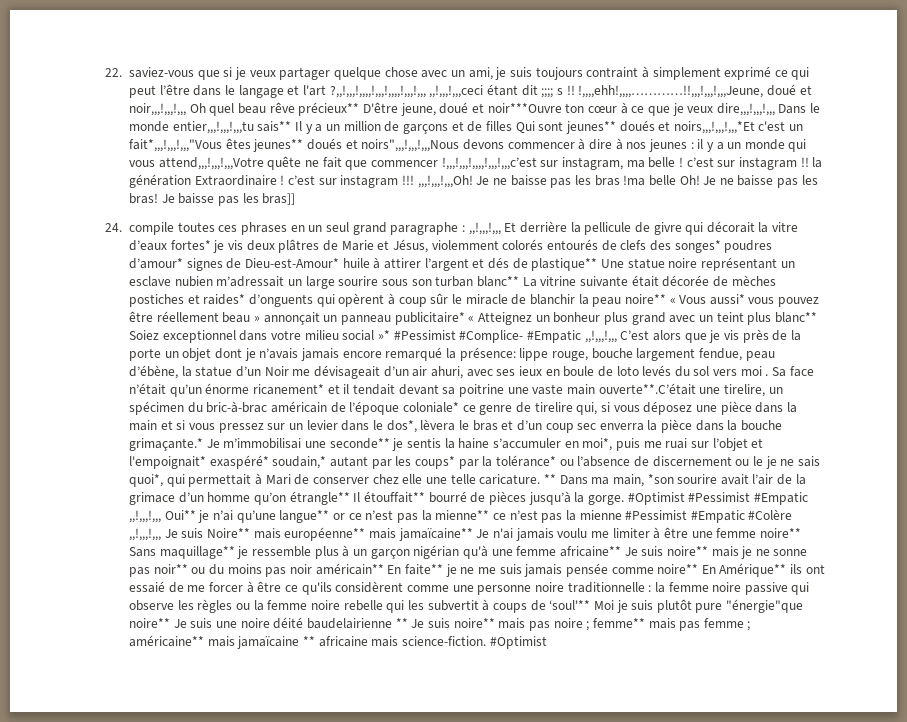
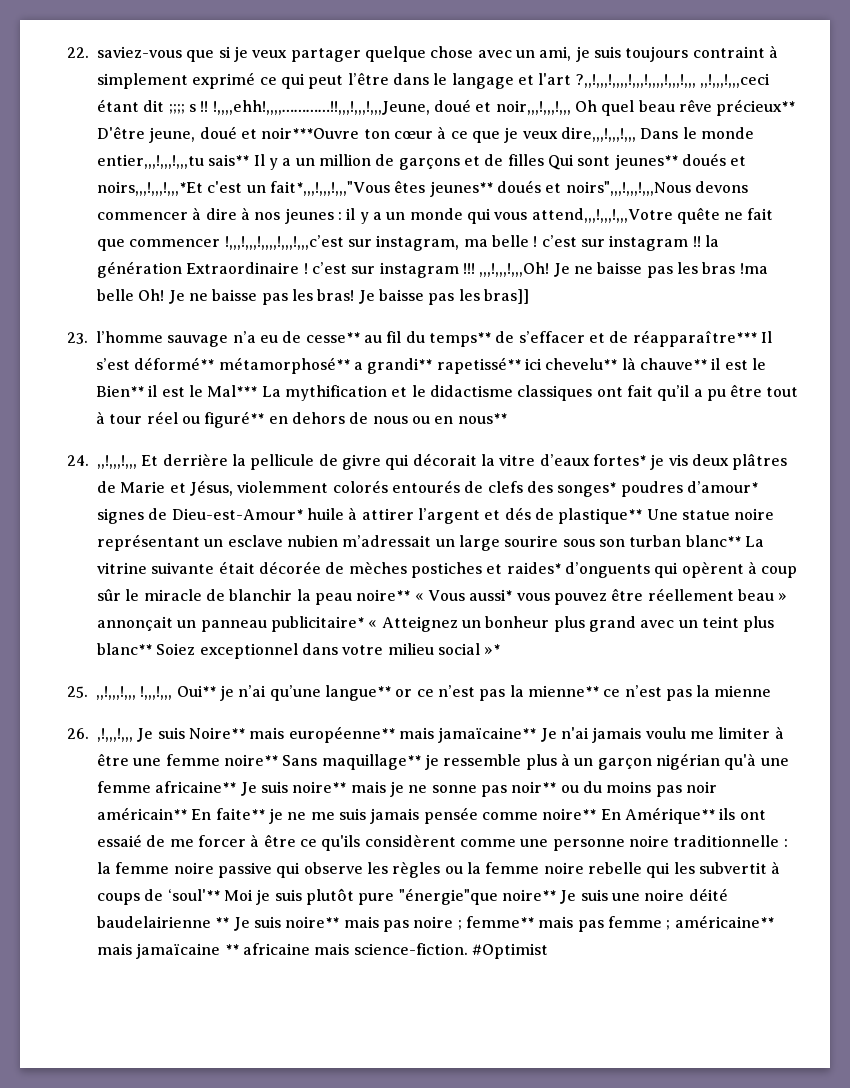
[105,222,465,235] 24. compile toutes ces phrases en un seul grand paragraphe : -> [67,330,772,347] [96,357,766,374] [96,384,799,401] [96,411,507,428] [67,455,90,466] 23. l’homme sauvage n’a eu de cesse** au fil du temps** de s’effacer et de réapparaître*** Il s’est déformé** métamorphosé** a grandi** rapetissé** ici chevelu** là chauve** il est le Bien** il est le Mal*** La mythification et le didactisme classiques ont fait qu’il a pu être tout à tour réel ou figuré** en dehors de nous ou en nous** // 24.
[393,329,801,343] [129,347,775,361] [129,365,814,379] [129,383,783,397] [129,401,797,415] [129,419,783,433] [129,438,764,451] [129,455,820,469] [129,473,806,487] [129,491,808,505] [129,510,162,523] #Pessimist #Complice- #Empatic ,,!,,,!,,, C’est alors que je vis près de la porte un objet dont je n’avais jamais encore remarqué la présence: lippe rouge, bouche largement fendue, peau d’ébène, la statue d’un Noir me dévisageait d’un air ahuri, avec ses ieux en boule de loto levés du sol vers moi . Sa face n’était qu’un énorme ricanement* et il tendait devant sa poitrine une vaste main ouverte**.C’était une tirelire, un spécimen du bric-à-brac américain de l’époque coloniale* ce genre de tirelire qui, si vous déposez une pièce dans la main et si vous pressez sur un levier dans le dos*, lèvera le bras et d’un coup sec enverra la pièce dans la bouche grimaçante.* Je m’immobilisai une seconde** je sentis la haine s’accumuler en moi*, puis me ruai sur l’objet et l'empoignait* exaspéré* soudain,* autant par les coups* par la tolérance* ou l’absence de discernement ou le je ne sais quoi*, qui permettait à Mari de conserver chez elle une telle caricature. ** Dans ma main, *son sourire avait l’air de la grimace d’un homme qu’on étrangle** Il étouffait** bourré de pièces jusqu’à la gorge. #Optimist #Pessimist #Empatic ,,!,,,!,,, -> [67,686,173,700] // 25. ,,!,,,!,,, !,,,!,,,
[625,509,793,523] [129,528,162,541] #Pessimist #Empatic #Colère ,,!,,,!,,, -> [67,728,134,742] // 26. ,!,,,!,,,

